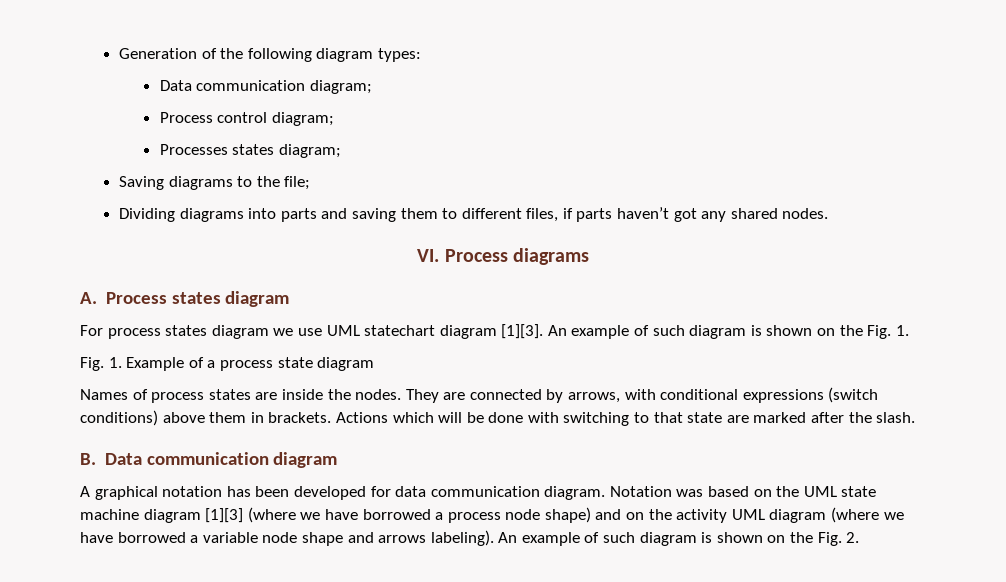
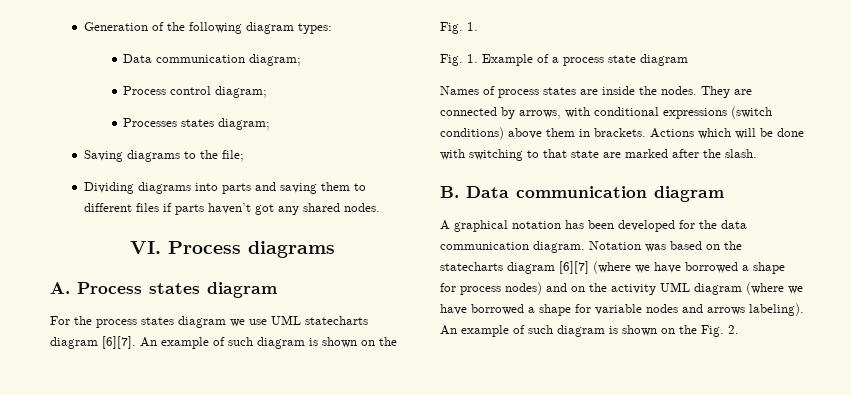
[526,208,559,222] files, -> [135,203,159,212] files
(103, 330) none -> [74,316,92,325] the
[364,324,544,339] statechart diagram [1][3]. -> [305,316,368,325] [50,336,136,349] statecharts diagram [6][7].
(391, 491) none -> [699,220,717,229] the
[803,486,877,497] [80,507,591,523] UML state machine diagram [1][3] (where we have borrowed a process node shape) -> [440,261,785,274] [440,282,542,295] statecharts diagram [6][7] (where we have borrowed a shape for process nodes)
[202,532,343,546] variable node shape -> [539,304,678,316] shape for variable nodes

